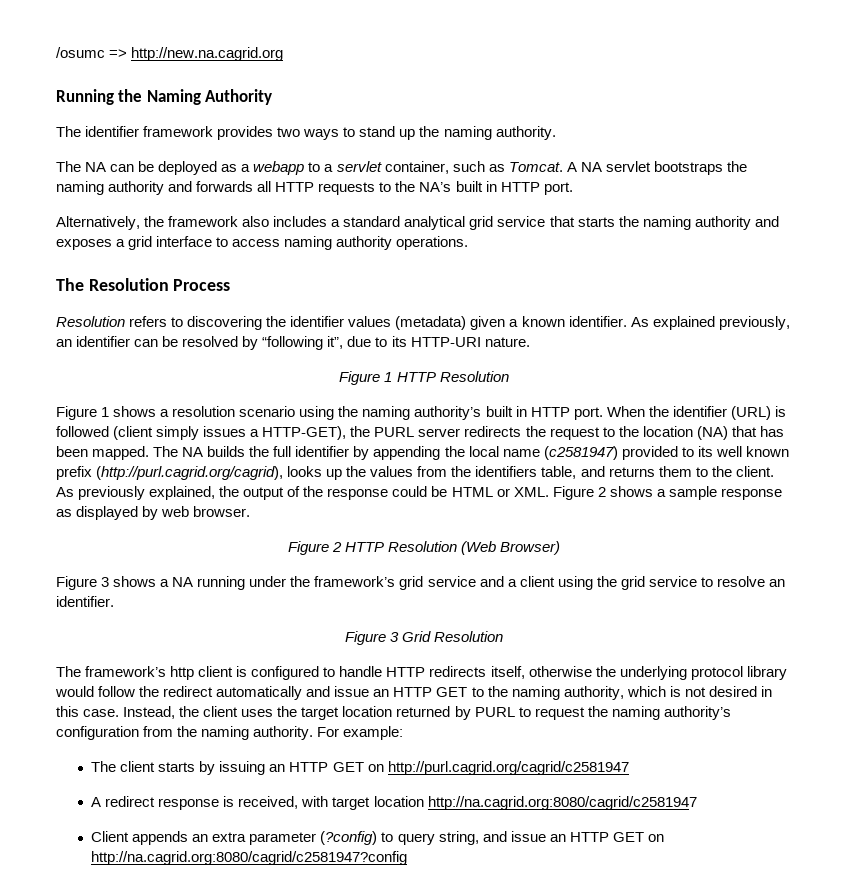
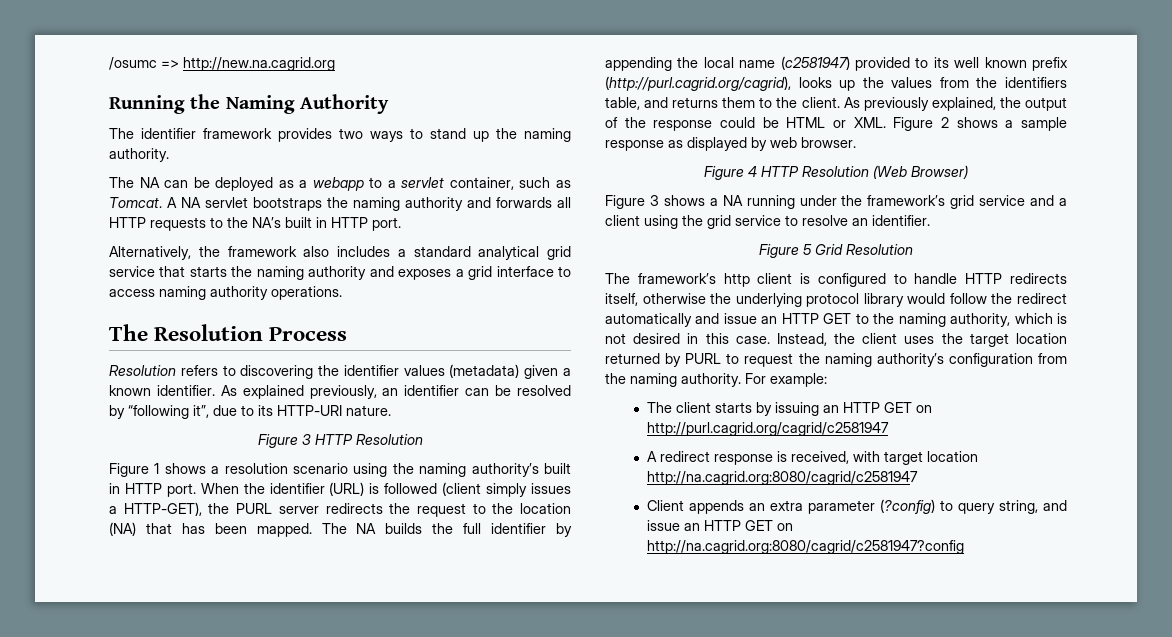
[384,372,393,382] 1 -> [301,434,311,445] 3
[331,542,342,552] 2 -> [748,166,757,177] 4
[389,632,399,642] 3 -> [803,244,812,255] 5

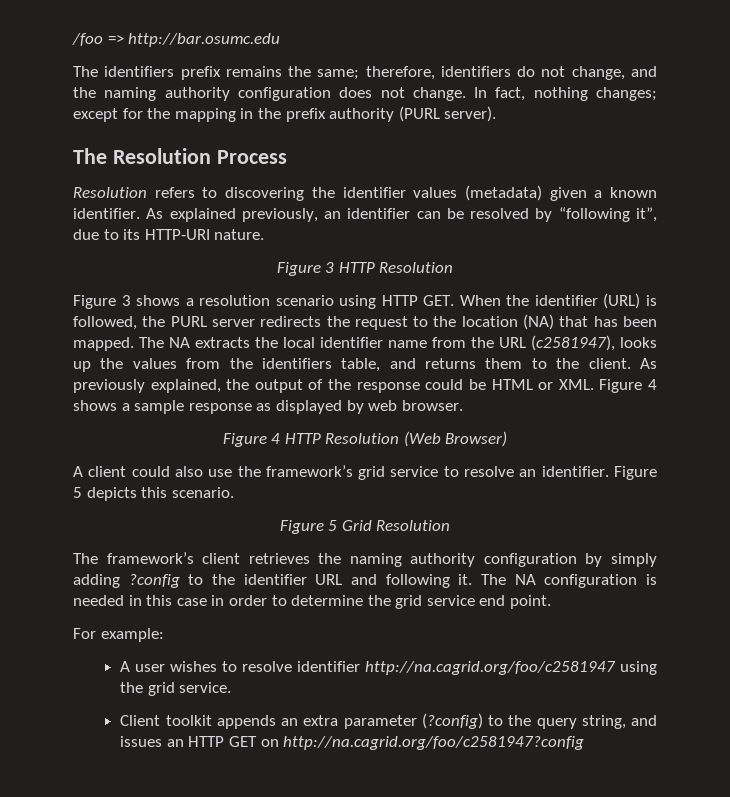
[109,57,335,71] [109,94,390,114] [109,128,571,142] [109,148,169,162] [109,177,571,191] [109,197,571,211] [109,217,401,231] [109,246,571,260] [109,266,571,280] [109,286,342,300] /osumc => http://new.na.cagrid.org // Running the Naming Authority // The identifier framework provides two ways to stand up the naming authority. // The NA can be deployed as a webapp to a servlet container, such as Tomcat. A NA servlet bootstraps the naming authority and forwards all HTTP requests to the NA’s built in HTTP port. // Alternatively, the framework also includes a standard analytical grid service that starts the naming authority and exposes a grid interface to access naming authority operations. -> [72,33,281,47] [73,66,657,80] [73,87,657,101] [73,106,497,122] /foo => http://bar.osumc.edu // The identifiers prefix remains the same; therefore, identifiers do not change, and the naming authority configuration does not change. In fact, nothing changes; except for the mapping in the prefix authority (PURL server).
[154,463,160,474] 1 -> [121,295,131,306] 3
[392,463,571,477] [109,483,196,497] the naming authority’s built in HTTP port. -> [381,295,455,306] HTTP GET.
[384,482,572,497] [109,502,202,516] followed (client simply issues a HTTP-GET), -> [73,316,137,330] followed,
[385,523,573,537] [605,56,1068,71] [605,76,791,91] builds the full identifier by appending the local name (c2581947) provided to its well known prefix (http://purl.cagrid.org/cagrid), -> [195,335,615,351] extracts the local identifier name from the URL (c2581947),
[941,117,949,128] 2 -> [647,379,657,390] 4
[605,195,1067,209] [605,215,703,229] Figure 3 shows a NA running under the framework’s grid service and a client using the -> [73,465,353,477] A client could also use the framework’s
(930, 220) none -> [614,466,657,480] [73,487,234,501] Figure 5 depicts this scenario.
[723,273,1067,287] [605,293,1067,307] [605,313,1067,327] [605,333,1067,347] [605,353,1067,367] [605,373,827,387] [647,402,933,416] [647,422,890,436] [647,451,979,465] [647,471,919,485] http client is configured to handle HTTP redirects itself, otherwise the underlying protocol library would follow the redirect automatically and issue an HTTP GET to the naming authority, which is not desired in this case. Instead, the client uses the target location returned by PURL to request the naming authority’s configuration from the naming authority. For example: // The client starts by issuing an HTTP GET on http://purl.cagrid.org/cagrid/c2581947 // A redirect response is received, with target location http://na.cagrid.org:8080/cagrid/c2581947 -> [202,553,657,567] [73,574,657,588] [73,595,552,609] [73,628,164,642] [120,661,657,675] [120,682,232,696] client retrieves the naming authority configuration by simply adding ?config to the identifier URL and following it. The NA configuration is needed in this case in order to determine the grid service end point. // For example: // A user wishes to resolve identifier http://na.cagrid.org/foo/c2581947 using the grid service.
(685, 505) none -> [165,715,212,726] toolkit
(954, 505) none -> [508,715,532,726] the
[647,520,794,531] [647,540,965,554] issue an HTTP GET on http://na.cagrid.org:8080/cagrid/c2581947?config -> [120,736,585,750] issues an HTTP GET on http://na.cagrid.org/foo/c2581947?config

